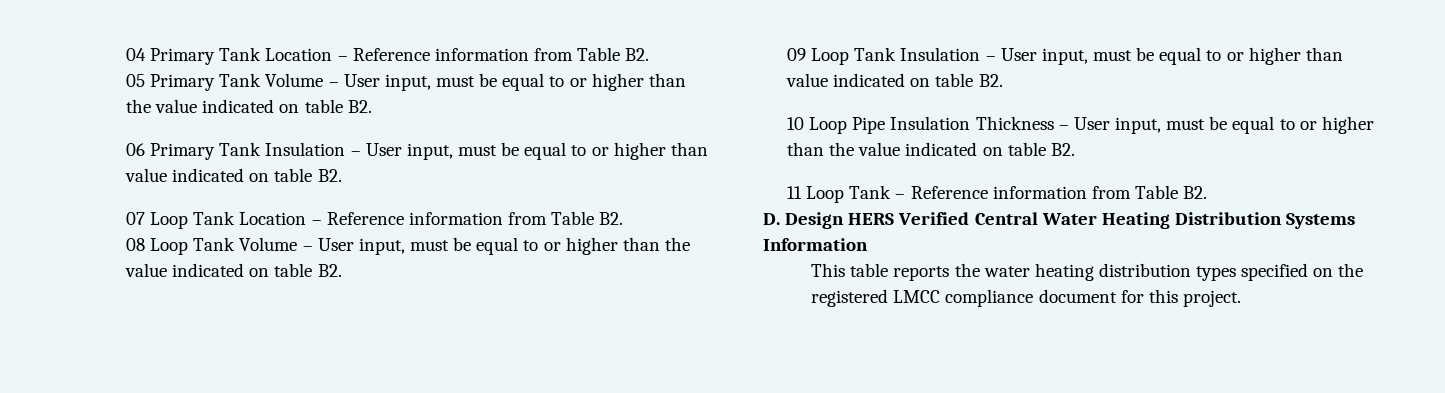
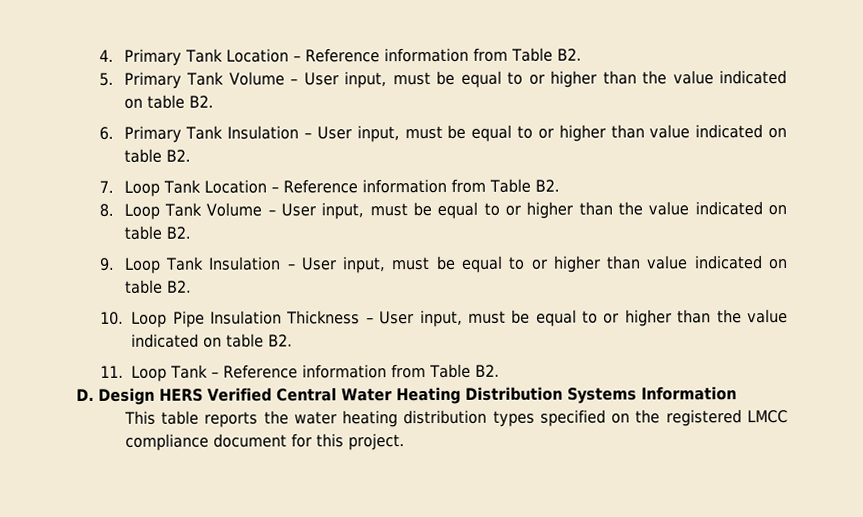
[126,48,147,61] 04 -> [99,49,115,62] 4.
[126,74,146,87] 05 -> [99,72,115,86] 5.
[126,143,146,156] 06 -> [99,126,115,140] 6.
[126,212,146,225] 07 -> [99,180,115,193] 7.
[126,238,146,251] 08 -> [99,203,115,217] 8.
[787,48,807,61] 09 -> [99,257,116,271] 9.
[787,117,805,130] 10 -> [100,311,125,325] 10.
[787,186,803,199] 11 -> [100,365,125,378] 11.

